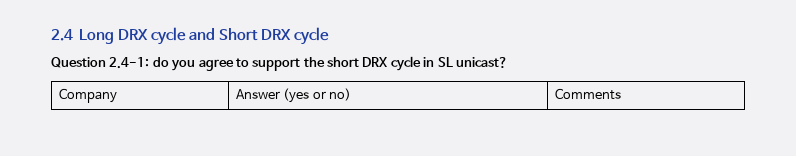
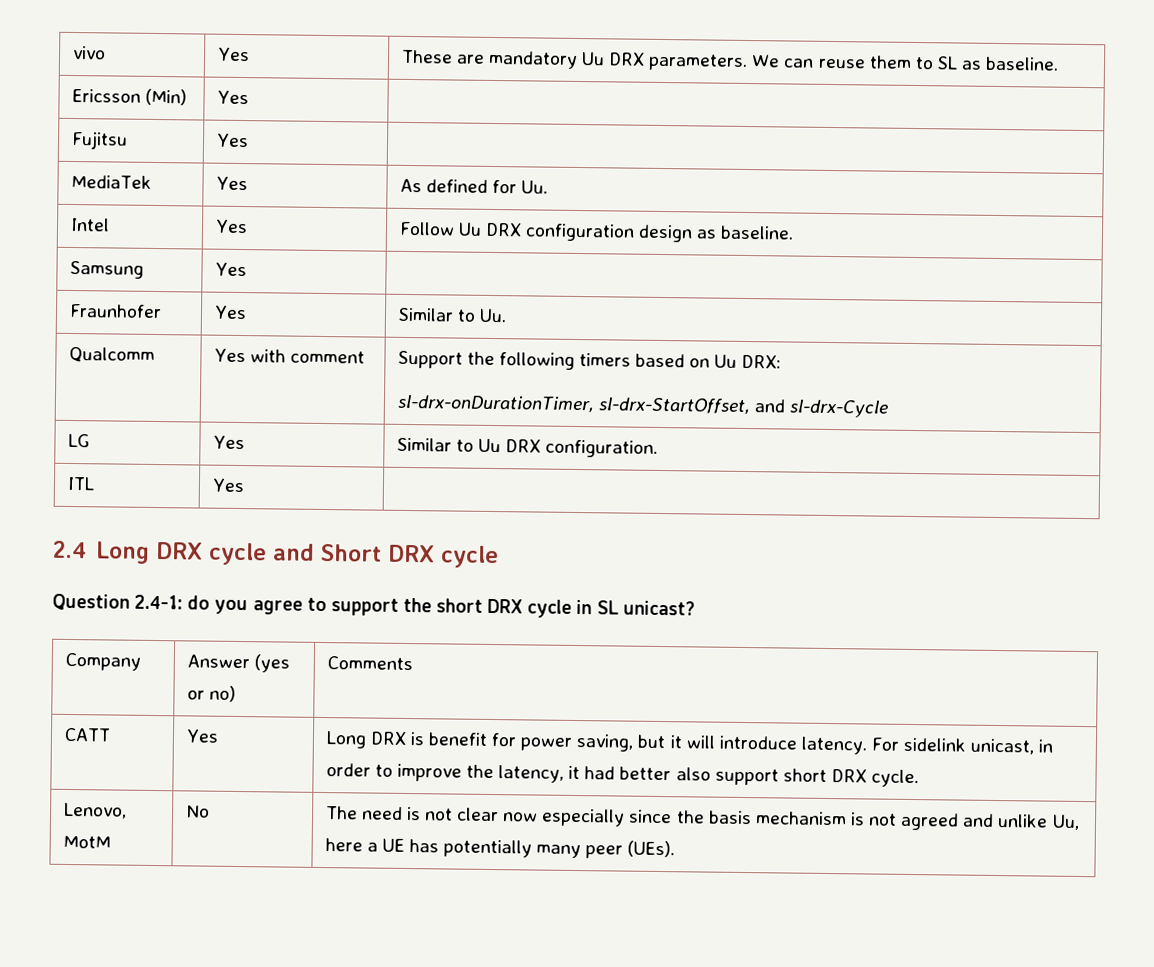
(51, 35) none -> [72,45,106,60] [216,47,250,62] [400,49,1060,71] [71,88,187,106] [216,90,249,105] [70,130,128,150] [215,133,249,148] [70,174,152,189] [215,176,248,191] [399,178,548,194] [69,217,110,232] [214,219,248,234] [398,221,795,243] [69,260,144,279] [214,262,247,277] [68,303,162,319] [213,305,247,320] [397,307,507,323] [68,346,155,363] [213,348,365,364] [397,350,782,370] [396,394,889,418] [67,433,90,448] [212,435,245,450] [396,437,659,458] [66,476,95,491] [211,478,245,493] vivo | Yes | These are mandatory Uu DRX parameters. We can reuse them to SL as baseline. // Ericsson (Min) | Yes | // Fujitsu | Yes | // MediaTek | Yes | As defined for Uu. // Intel | Yes | Follow Uu DRX configuration design as baseline. // Samsung | Yes | // Fraunhofer | Yes | Similar to Uu. // Qualcomm | Yes with comment | Support the following timers based on Uu DRX: // sl-drx-onDurationTimer, sl-drx-StartOffset, and sl-drx-Cycle // LG | Yes | Similar to Uu DRX configuration. // ITL | Yes | //
(621, 94) none -> [63,727,111,742] [185,729,219,743] [325,731,1054,755] [325,763,920,788] [62,802,127,819] [62,835,111,849] [185,805,210,818] [325,806,1080,831] [324,838,676,859] // CATT | Yes | Long DRX is benefit for power saving, but it will introduce latency. For sidelink unicast, in order to improve the latency, it had better also support short DRX cycle. // Lenovo, MotM | No | The need is not clear now especially since the basis mechanism is not agreed and unlike Uu, here a UE has potentially many peer (UEs).

